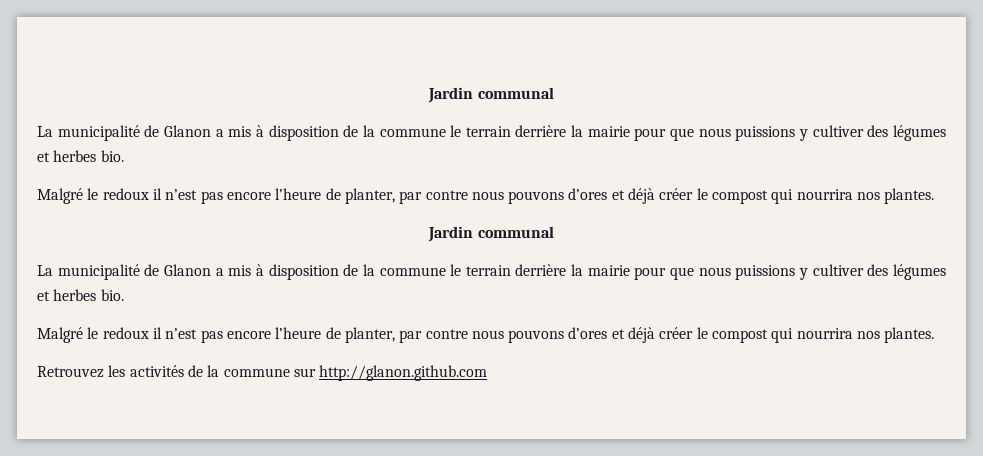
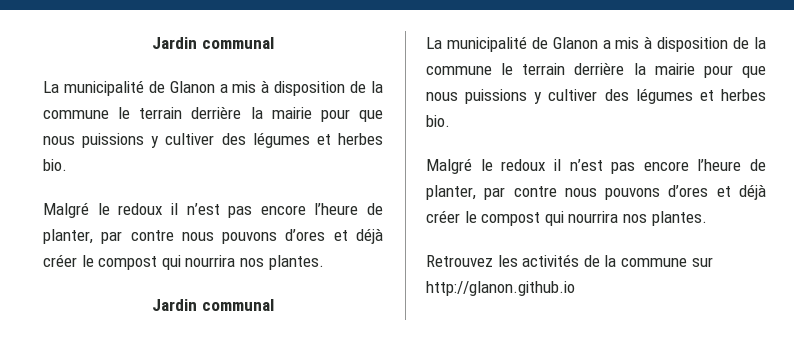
[319,365,488,381] http://glanon.github.com -> [426,281,575,296] http://glanon.github.io

